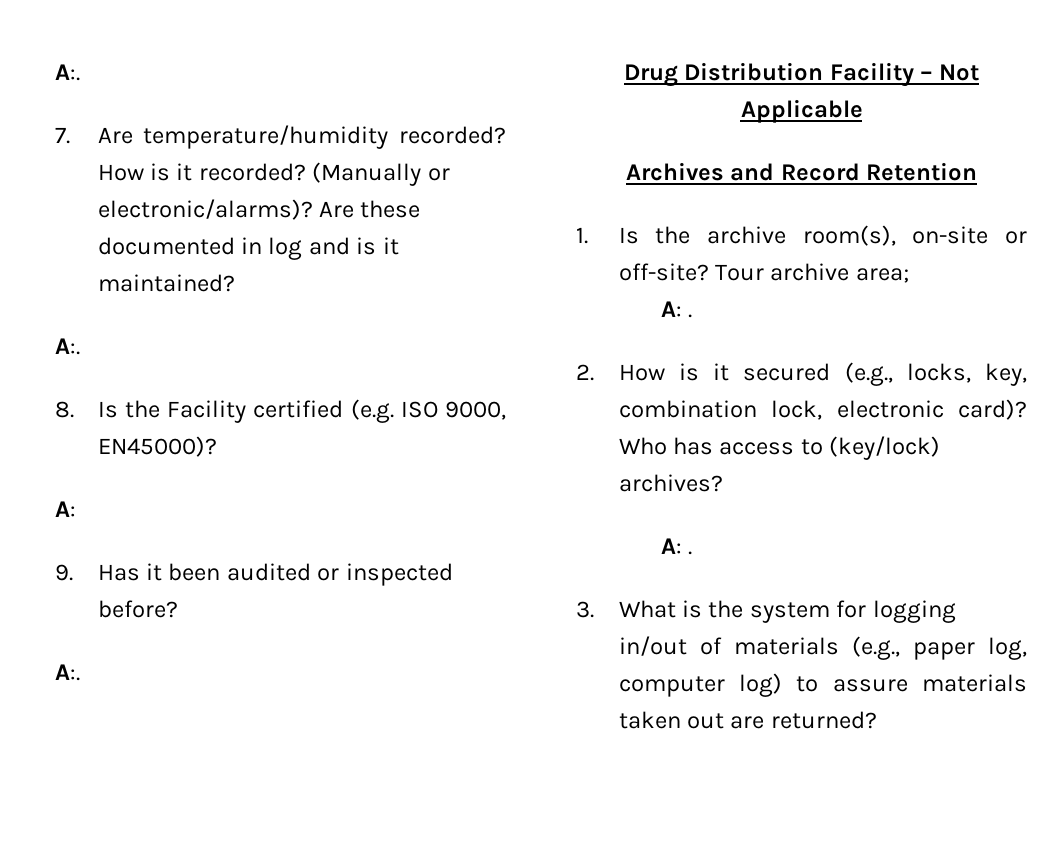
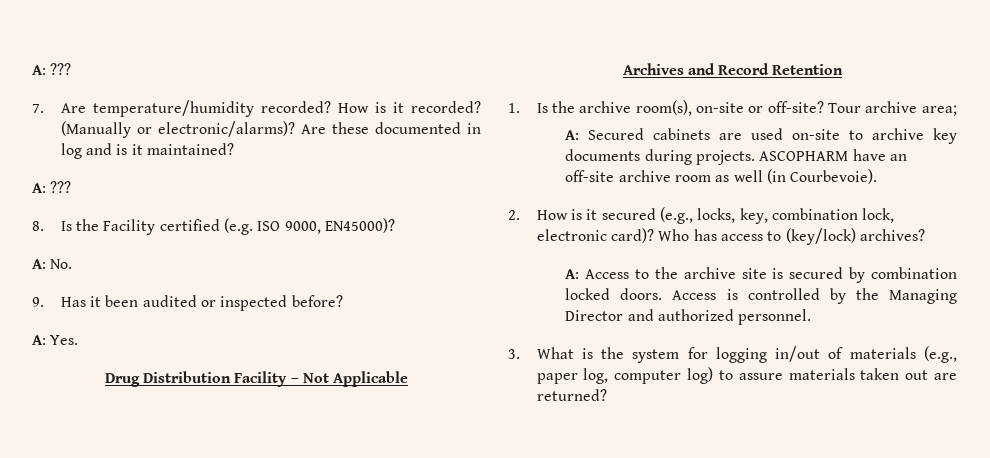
[55,64,80,81] A:. -> [32,63,72,75] A: ???
[55,338,80,355] A:. -> [32,181,72,193] A: ???
(76, 509) none -> [50,259,73,269] No.
[55,664,80,681] A:. -> [32,335,79,345] A: Yes.
[688,314,693,318] . -> [588,128,957,144] [565,149,907,165] [565,169,878,184] Secured cabinets are used on-site to archive key documents during projects. ASCOPHARM have an off-site archive room as well (in Courbevoie).
[688,551,693,555] . -> [585,267,957,283] [565,288,957,304] [565,309,812,325] Access to the archive site is secured by combination locked doors. Access is controlled by the Managing Director and authorized personnel.

